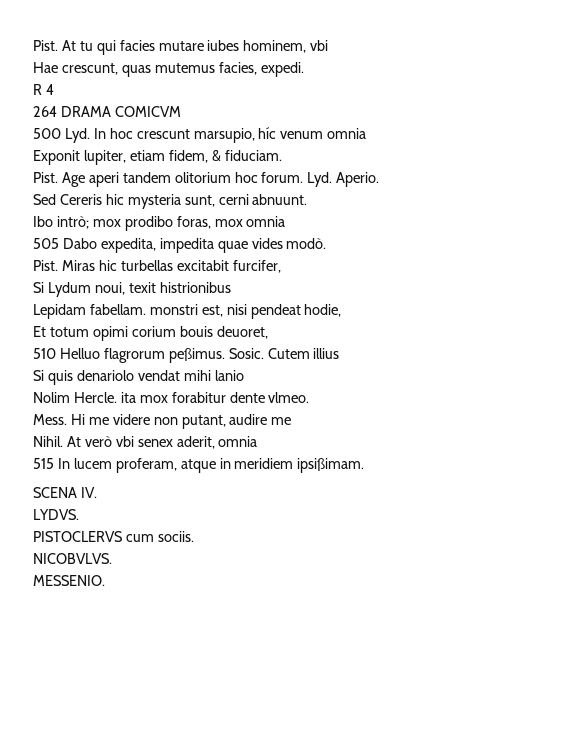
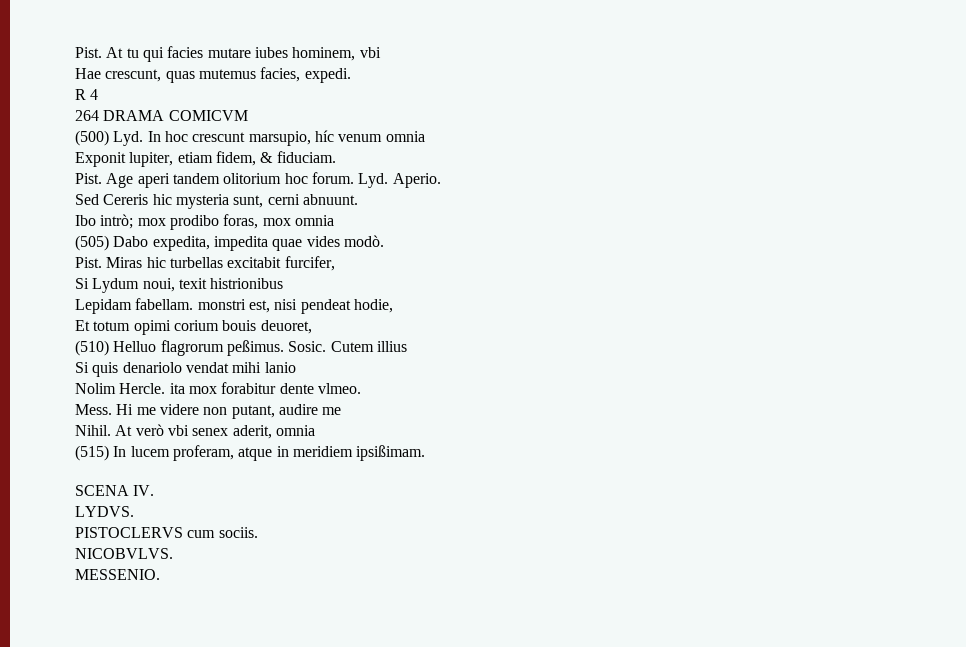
[33,128,61,139] 500 -> [75,130,109,146] (500)
[33,238,59,249] 505 -> [75,235,109,251] (505)
[33,348,56,359] 510 -> [75,340,109,356] (510)
[33,458,54,469] 515 -> [75,445,109,461] (515)

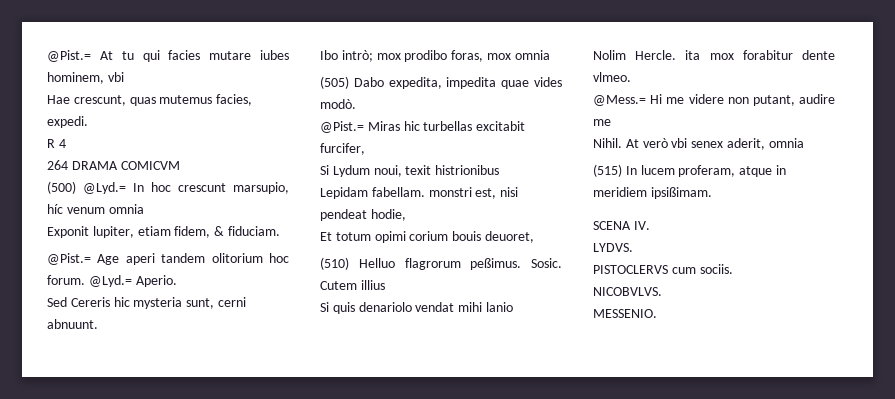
[75,47,102,58] Pist. -> [47,50,91,62] @Pist.=
[113,131,144,146] Lyd. -> [83,182,126,194] @Lyd.=
[75,173,102,184] Pist. -> [47,253,91,265] @Pist.=
[358,173,389,188] Lyd. -> [88,275,132,287] @Lyd.=
[75,257,102,268] Pist. -> [320,121,364,133] @Pist.=
[75,404,112,415] Mess. -> [593,95,646,106] @Mess.=

